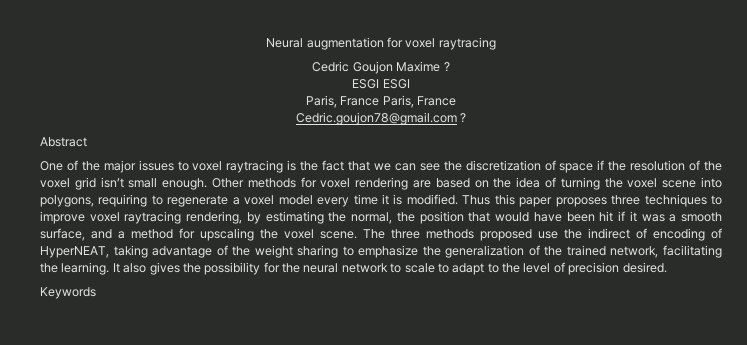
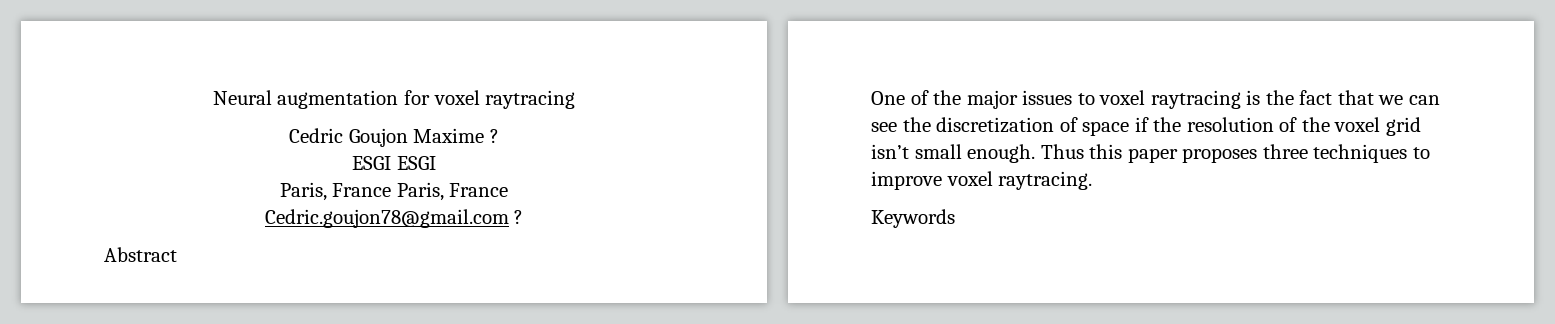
[212,177,722,190] [40,194,458,207] Other methods for voxel rendering are based on the idea of turning the voxel scene into polygons, requiring to regenerate a voxel model every time it is modified. -> (1036, 153) none
[124,211,722,224] [40,228,722,241] [40,245,722,258] [40,262,667,275] raytracing rendering, by estimating the normal, the position that would have been hit if it was a smooth surface, and a method for upscaling the voxel scene. The three methods proposed use the indirect of encoding of HyperNEAT, taking advantage of the weight sharing to emphasize the generalization of the trained network, facilitating the learning. It also gives the possibility for the neural network to scale to adapt to the level of precision desired. -> [998,171,1093,190] raytracing.

